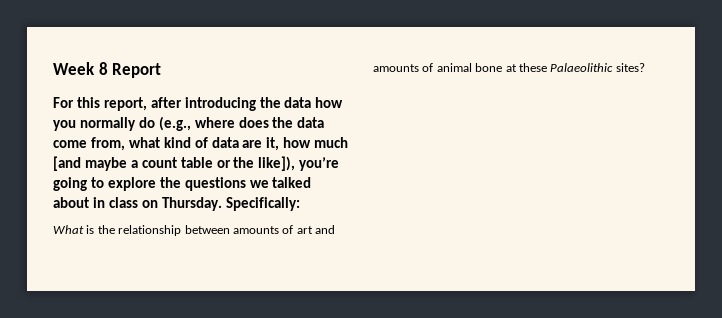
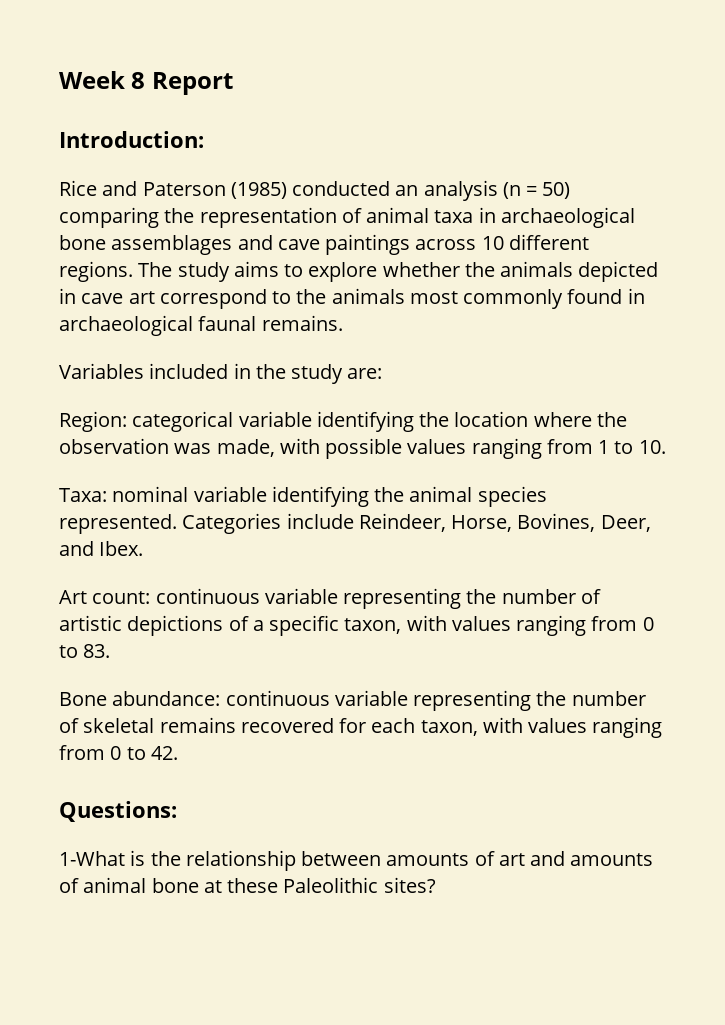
[53,97,344,111] [53,116,325,131] [53,137,349,151] [53,156,340,171] [53,177,312,191] [53,197,300,211] [53,225,84,234] For this report, after introducing the data how you normally do (e.g., where does the data come from, what kind of data are it, how much [and maybe a count table or the like]), you’re going to explore the questions we talked about in class on Thursday. Specifically: // What -> [59,131,204,148] [59,180,571,201] [59,207,635,228] [59,234,589,255] [59,261,659,282] [59,288,645,309] [59,315,343,336] [59,363,383,384] [59,411,627,432] [59,438,666,459] [59,486,547,507] [59,513,651,534] [59,541,144,556] [59,588,601,609] [59,615,654,636] [59,644,111,658] [59,690,646,711] [59,717,663,738] [59,745,178,760] [59,801,177,822] [59,851,125,866] Introduction: // Rice and Paterson (1985) conducted an analysis (n = 50) comparing the representation of animal taxa in archaeological bone assemblages and cave paintings across 10 different regions. The study aims to explore whether the animals depicted in cave art correspond to the animals most commonly found in archaeological faunal remains. // Variables included in the study are: // Region: categorical variable identifying the location where the observation was made, with possible values ranging from 1 to 10. // Taxa: nominal variable identifying the animal species represented. Categories include Reindeer, Horse, Bovines, Deer, and Ibex. // Art count: continuous variable representing the number of artistic depictions of a specific taxon, with values ranging from 0 to 83. // Bone abundance: continuous variable representing the number of skeletal remains recovered for each taxon, with values ranging from 0 to 42. // Questions: // 1-What
[550,63,614,72] Palaeolithic -> [283,877,379,893] Paleolithic

